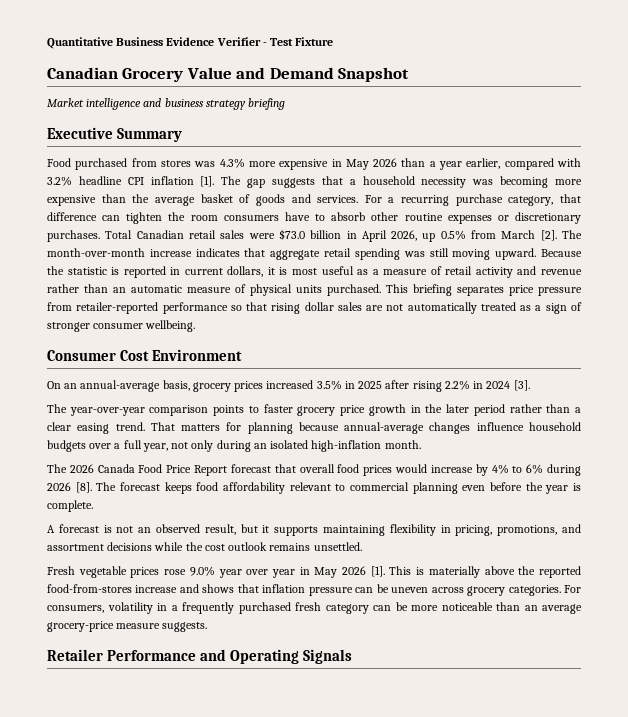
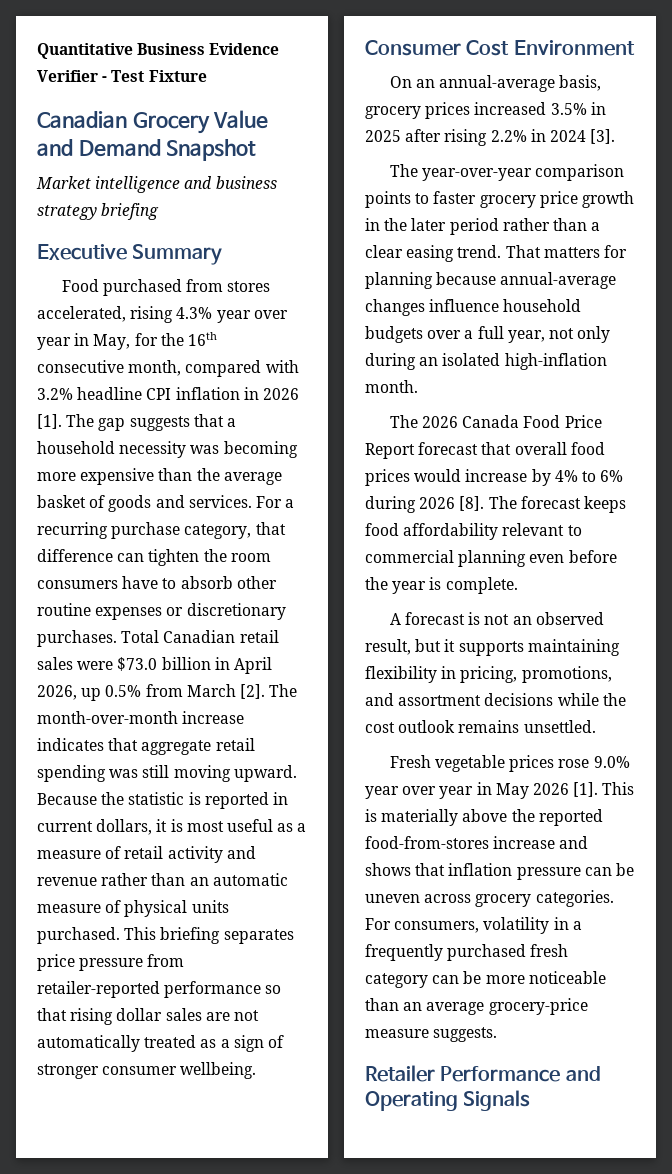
[194,158,501,170] was 4.3% more expensive in May 2026 than a year earlier, -> [37,306,288,323] [37,332,217,350] [37,360,182,376] accelerated, rising 4.3% year over year in May, for the 16th consecutive month,
(194, 180) none -> [243,387,299,400] in 2026

